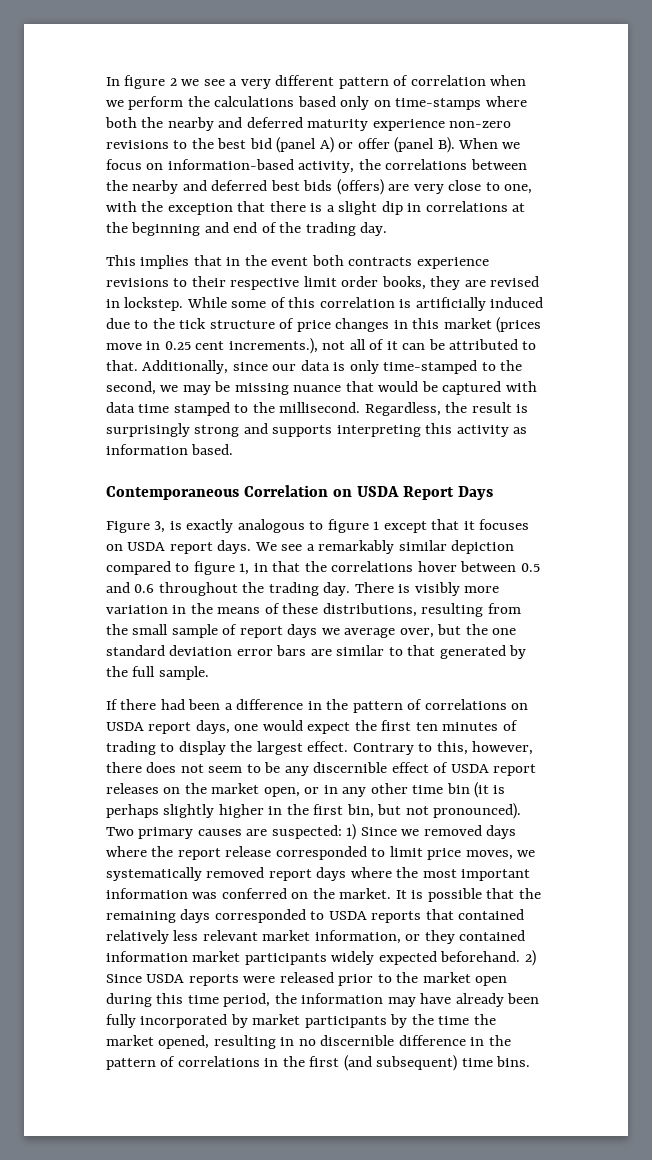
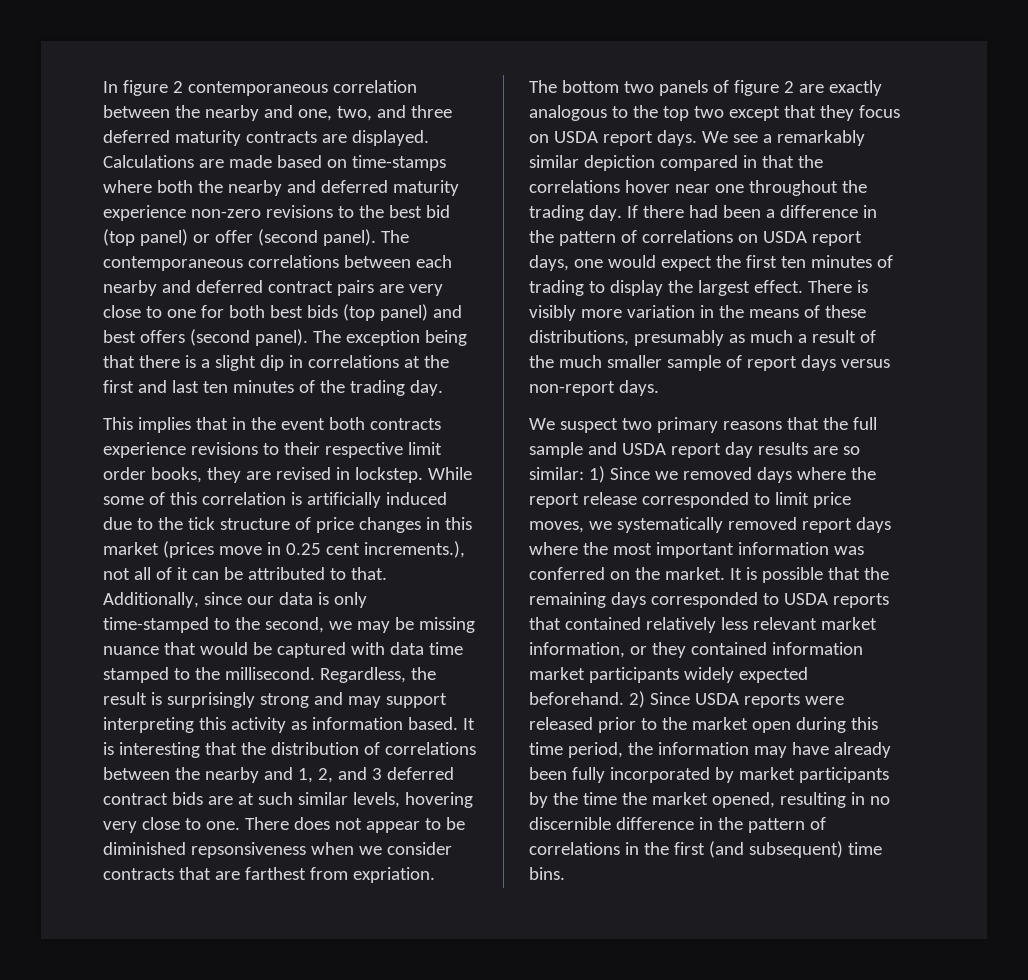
[181,75,527,89] [106,96,370,110] we see a very different pattern of correlation when we perform the calculations based only -> [187,80,417,96] [103,105,452,121] [103,130,429,146] [103,155,322,168] contemporaneous correlation between the nearby and one, two, and three deferred maturity contracts are displayed. Calculations are made based
[276,137,521,153] [106,159,527,173] [106,179,384,195] (panel A) or offer (panel B). When we focus on information-based activity, the correlations between the nearby and deferred best bids (offers) -> [103,229,409,246] [103,255,452,271] [103,280,374,296] (top panel) or offer (second panel). The contemporaneous correlations between each nearby and deferred contract pairs
[504,184,533,194] [106,201,233,215] one, with the exception -> [166,304,462,321] [103,329,467,346] one for both best bids (top panel) and best offers (second panel). The exception being
[131,222,258,236] beginning and end -> [103,380,294,393] first and last ten minutes
[272,425,333,437] supports -> [347,693,447,708] may support
[106,485,494,500] [106,519,530,533] // Contemporaneous Correlation on USDA Report Days // Figure 3, is exactly analogous to figure 1 except that it focuses -> [462,718,475,730] [103,742,476,758] [103,767,454,783] [103,792,473,808] [103,817,465,833] [103,842,452,858] [103,867,435,883] [529,80,882,96] [529,105,900,121] It is interesting that the distribution of correlations between the nearby and 1, 2, and 3 deferred contract bids are at such similar levels, hovering very close to one. There does not appear to be diminished repsonsiveness when we consider contracts that are farthest from expriation. // The bottom two panels of figure 2 are exactly analogous to the top two except that they focus
[175,561,250,575] to figure 1, -> (738, 163) none
[460,561,540,572] [106,582,500,596] [106,603,521,617] [106,624,517,638] [106,645,527,659] [106,666,209,680] between 0.5 and 0.6 throughout the trading day. There is visibly more variation in the means of these distributions, resulting from the small sample of report days we average over, but the one standard deviation error bars are similar to that generated by the full sample. // -> [674,180,867,196] [529,205,622,221] near one throughout the trading day.
[352,741,534,755] [106,762,537,776] [106,782,506,798] [106,803,522,819] [106,825,342,839] Contrary to this, however, there does not seem to be any discernible effect of USDA report releases on the market open, or in any other time bin (it is perhaps slightly higher in the first bin, but not pronounced). Two primary causes are suspected: -> [807,280,868,293] [529,305,866,321] [529,330,876,346] [529,355,890,371] [529,380,659,396] [529,417,877,433] [529,442,860,458] [529,467,584,480] There is visibly more variation in the means of these distributions, presumably as much a result of the much smaller sample of report days versus non-report days. // We suspect two primary reasons that the full sample and USDA report day results are so similar:

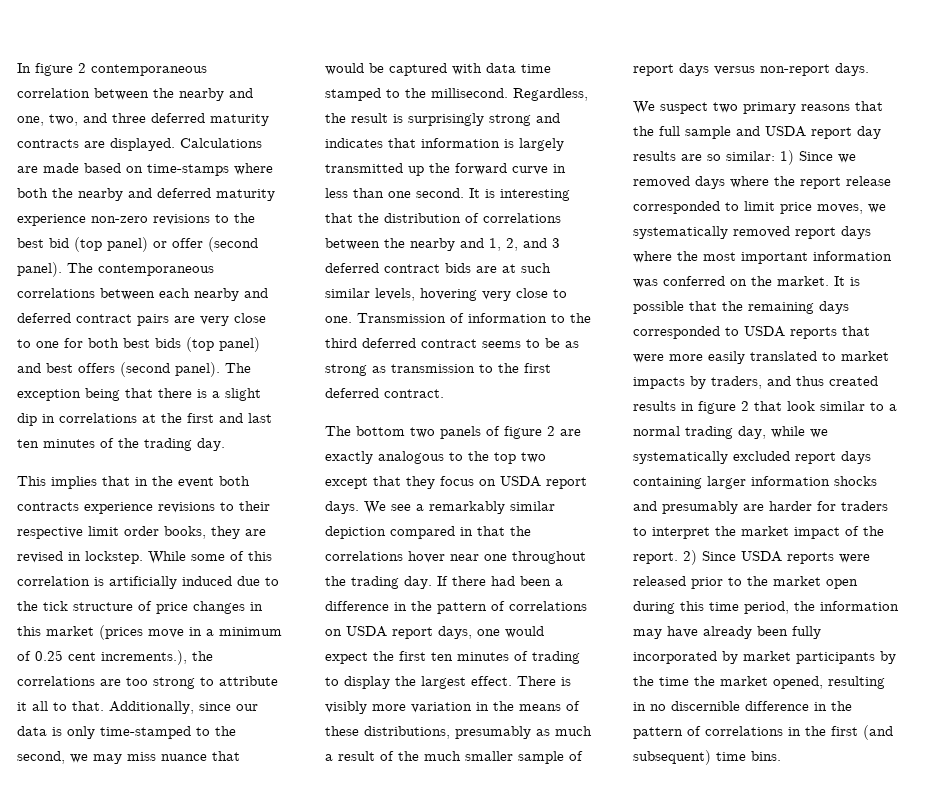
[285,541,465,558] [103,567,325,580] 0.25 cent increments.), not all of it can be attributed -> [206,627,282,636] [17,650,213,665] [17,676,278,689] [17,701,48,711] a minimum of 0.25 cent increments.), the correlations are too strong to attribute it all
[394,617,475,633] be missing -> [127,752,156,761] miss
[347,693,447,708] [103,717,458,733] may support interpreting this activity as information based. -> [325,138,564,151] [325,163,566,176] [325,188,464,198] indicates that information is largely transmitted up the forward curve in less than one second.
[244,817,465,833] [103,842,452,858] [103,867,435,883] There does not appear to be diminished repsonsiveness when we consider contracts that are farthest from expriation. -> [357,313,591,323] [325,338,579,348] [325,363,551,376] [325,388,444,398] Transmission of information to the third deferred contract seems to be as strong as transmission to the first deferred contract.
[564,617,877,633] [529,642,863,658] [529,667,808,683] [529,692,624,705] contained relatively less relevant market information, or they contained information market participants widely expected beforehand. -> [633,351,889,364] [633,376,878,389] [633,401,897,414] [633,426,828,439] [633,451,871,464] [633,476,877,489] [633,501,888,514] [633,526,884,539] [633,552,678,564] were more easily translated to market impacts by traders, and thus created results in figure 2 that look similar to a normal trading day, while we systematically excluded report days containing larger information shocks and presumably are harder for traders to interpret the market impact of the report.

